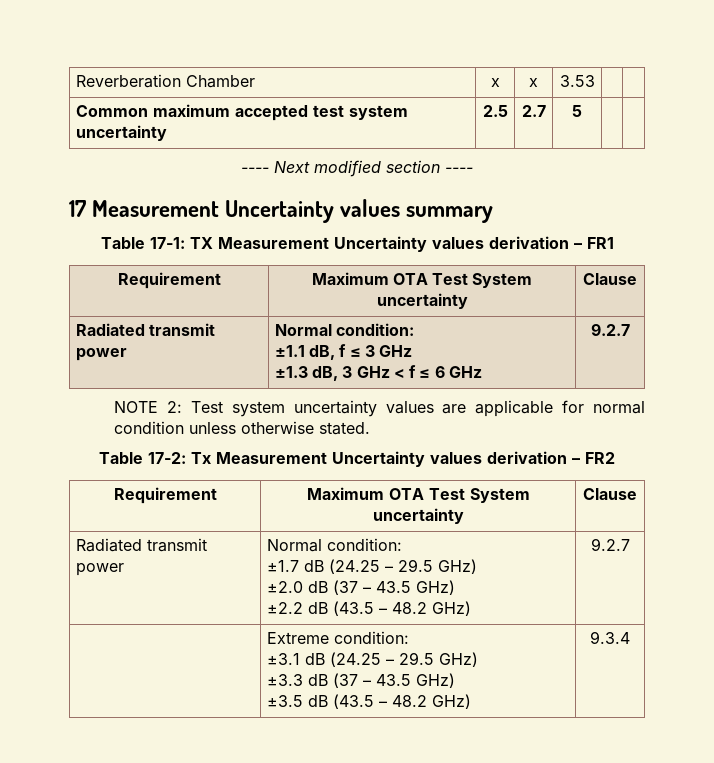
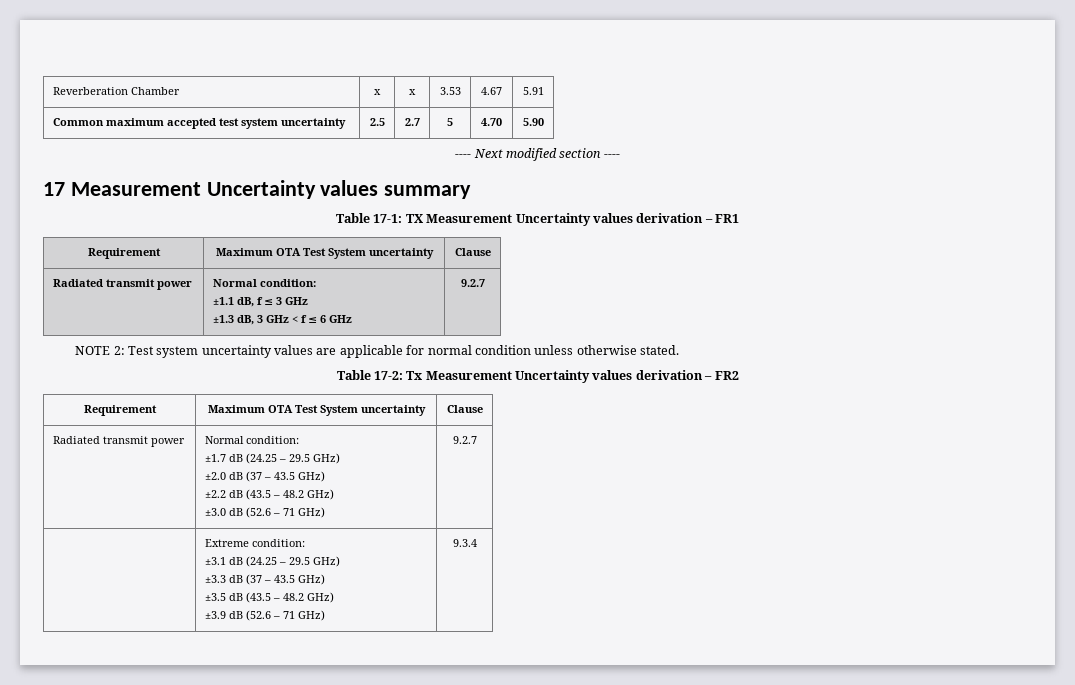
(595, 81) | -> [481,87,502,95] [522,87,544,95] 4.67 | 5.91
(582, 111) | -> [481,118,502,126] [522,118,544,126] 4.70 | 5.90
(471, 608) none -> [204,507,325,518] // ±3.0 dB (52.6 – 71 GHz)
(471, 701) none -> [204,610,325,621] // ±3.9 dB (52.6 – 71 GHz)

